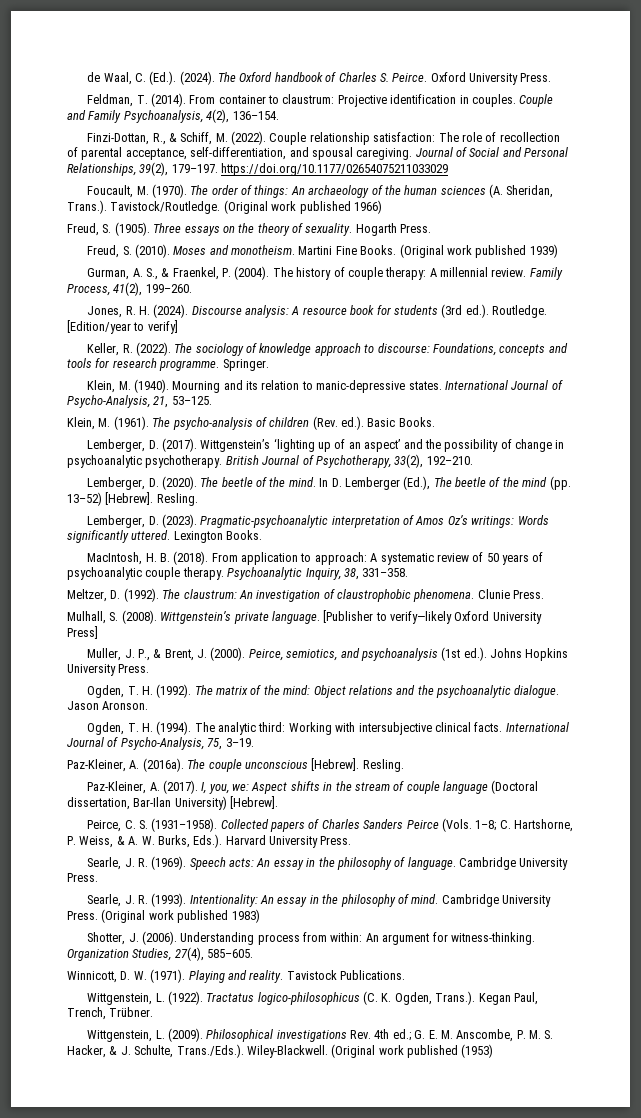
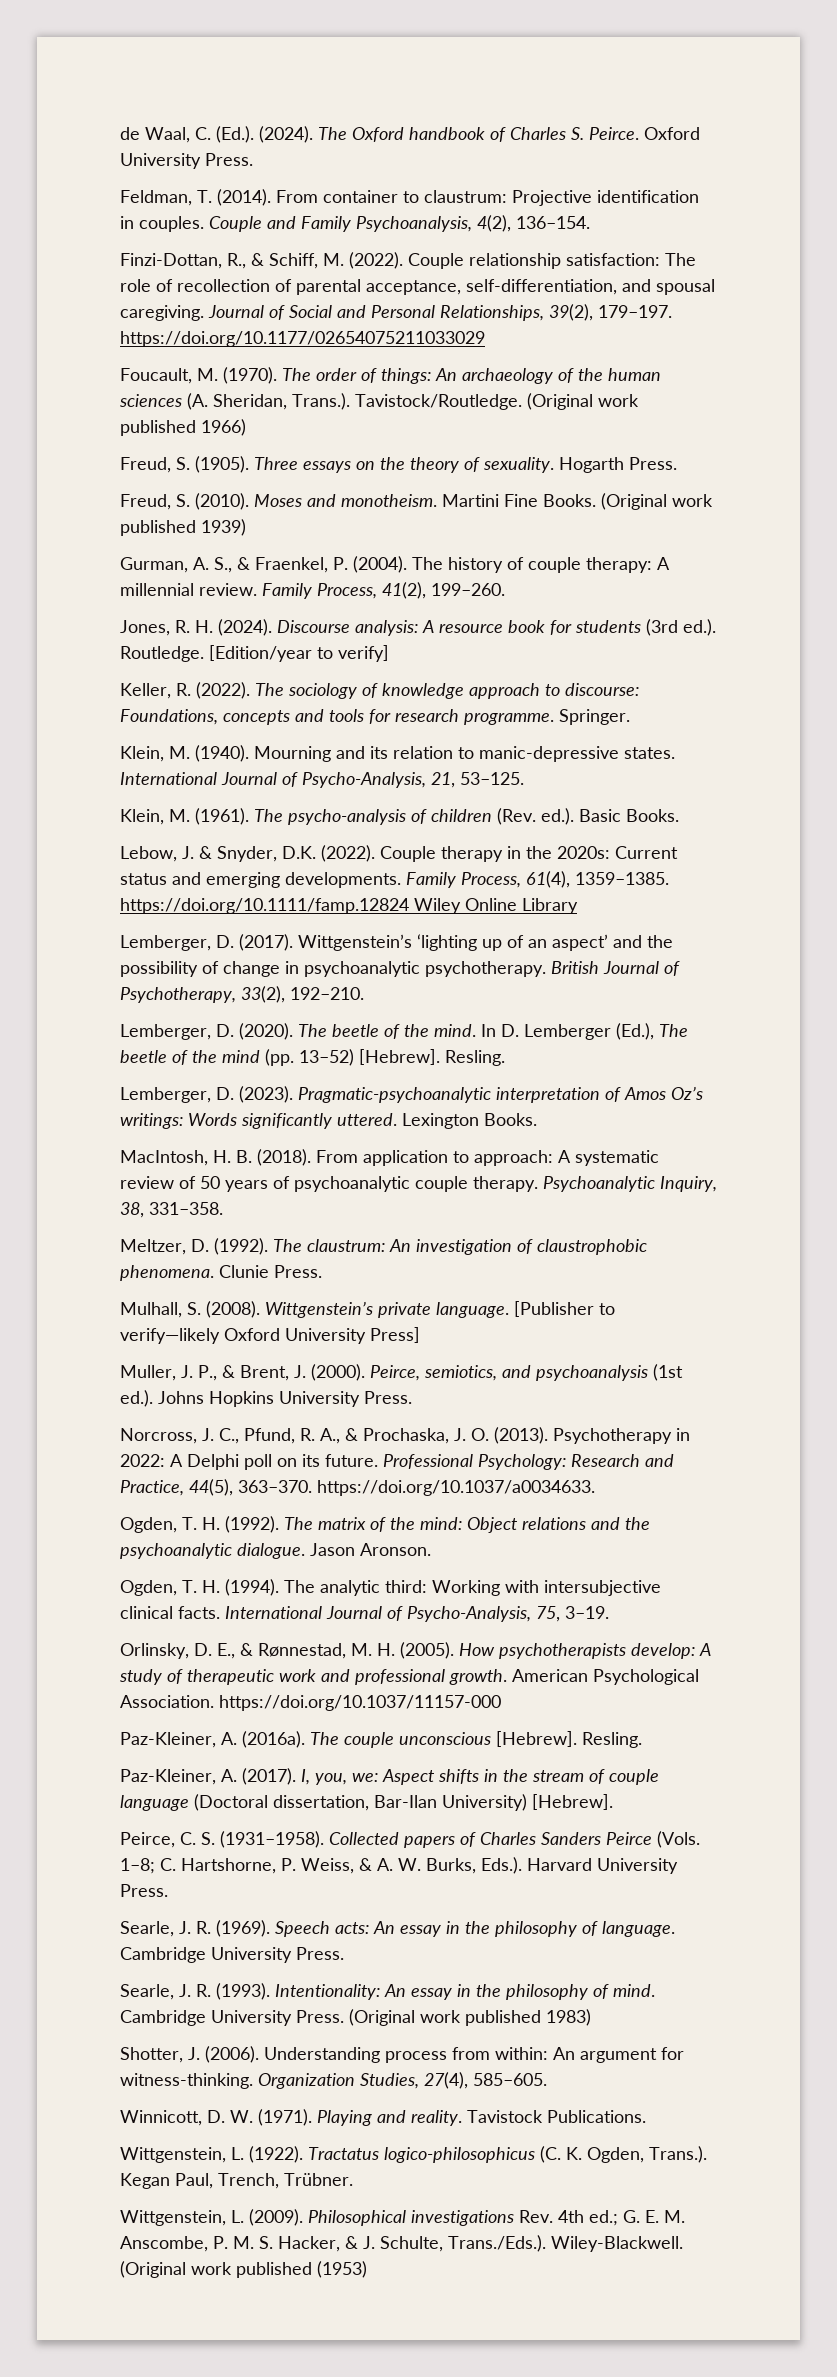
(435, 422) none -> [120,845,678,862] [120,871,669,888] [120,898,578,914] // Lebow, J. & Snyder, D.K. (2022). Couple therapy in the 2020s: Current status and emerging developments. Family Process, 61(4), 1359–1385. https://doi.org/10.1111/famp.12824 Wiley Online Library
(150, 668) none -> [120,1427,690,1444] [120,1454,674,1470] [120,1479,595,1496] // Norcross, J. C., Pfund, R. A., & Prochaska, J. O. (2013). Psychotherapy in 2022: A Delphi poll on its future. Professional Psychology: Research and Practice, 44(5), 363–370. https://doi.org/10.1037/a0034633.
(254, 742) none -> [120,1642,711,1659] [119,1669,699,1685] [120,1695,501,1711] // Orlinsky, D. E., & Rønnestad, M. H. (2005). How psychotherapists develop: A study of therapeutic work and professional growth. American Psychological Association. https://doi.org/10.1037/11157-000

